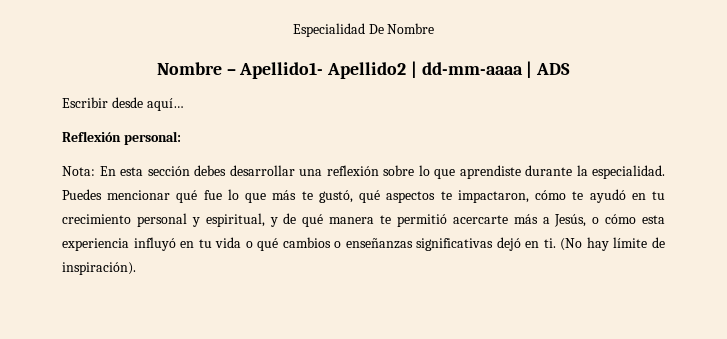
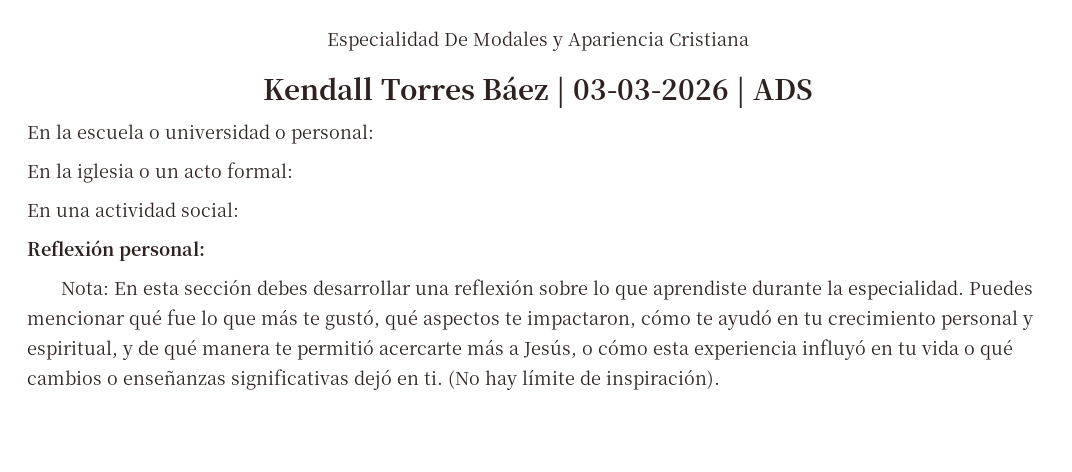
[387,23,435,34] [156,61,571,79] [62,97,184,111] Nombre // Nombre – Apellido1- Apellido2 | dd-mm-aaaa | ADS // Escribir desde aquí… -> [473,31,749,51] [263,76,813,108] [27,124,374,144] [27,162,293,183] [27,202,239,217] Modales y Apariencia Cristiana // Kendall Torres Báez | 03-03-2026 | ADS // En la escuela o universidad o personal: // En la iglesia o un acto formal: // En una actividad social:

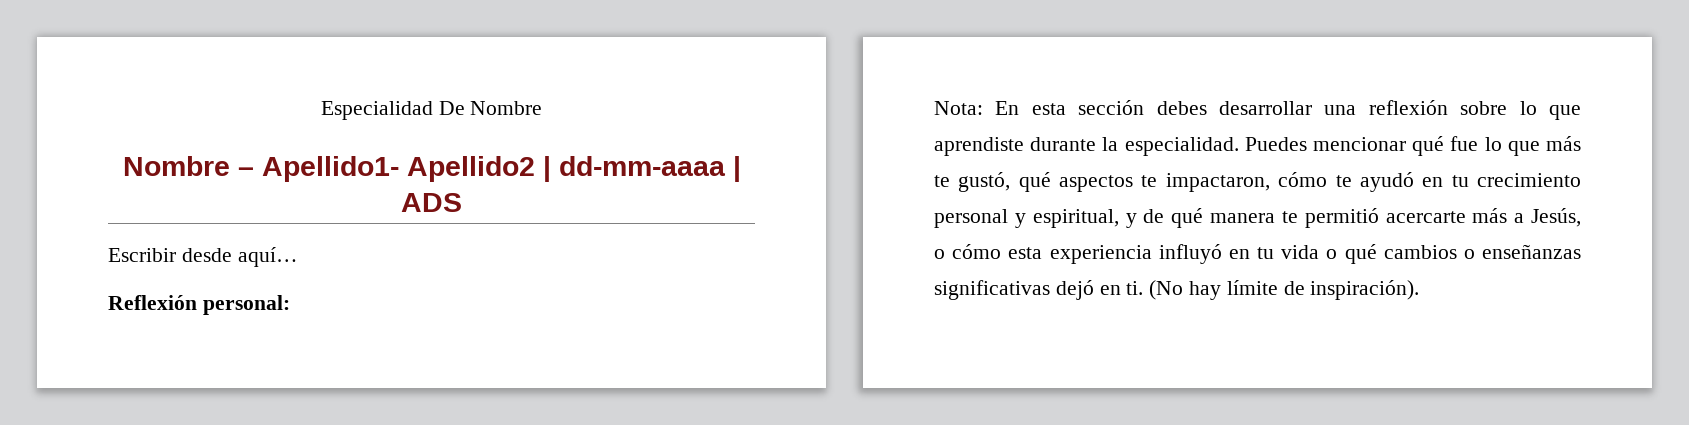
[473,31,749,51] [263,76,813,108] [27,124,374,144] [27,162,293,183] [27,202,239,217] Modales y Apariencia Cristiana // Kendall Torres Báez | 03-03-2026 | ADS // En la escuela o universidad o personal: // En la iglesia o un acto formal: // En una actividad social: -> [470,101,543,115] [122,156,741,182] [401,193,462,212] [108,247,298,267] Nombre // Nombre – Apellido1- Apellido2 | dd-mm-aaaa | ADS // Escribir desde aquí…

